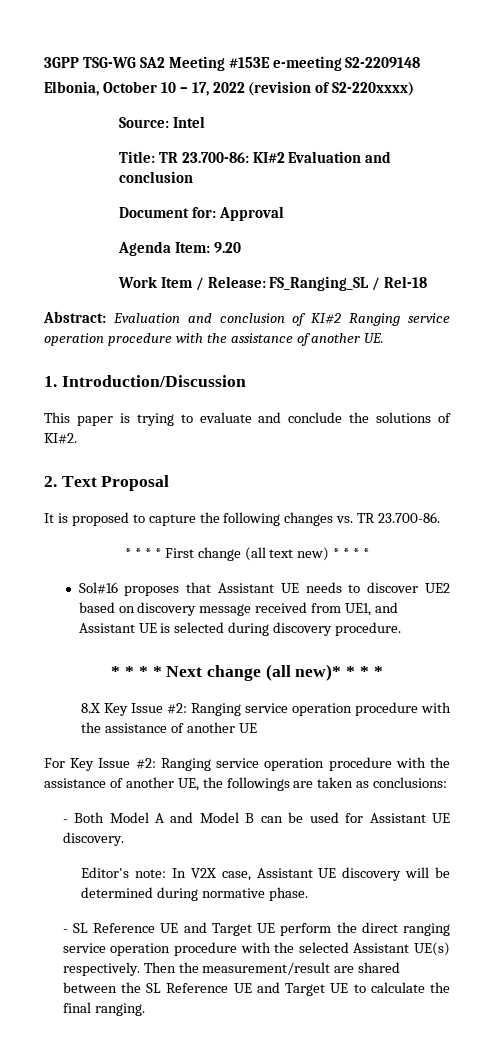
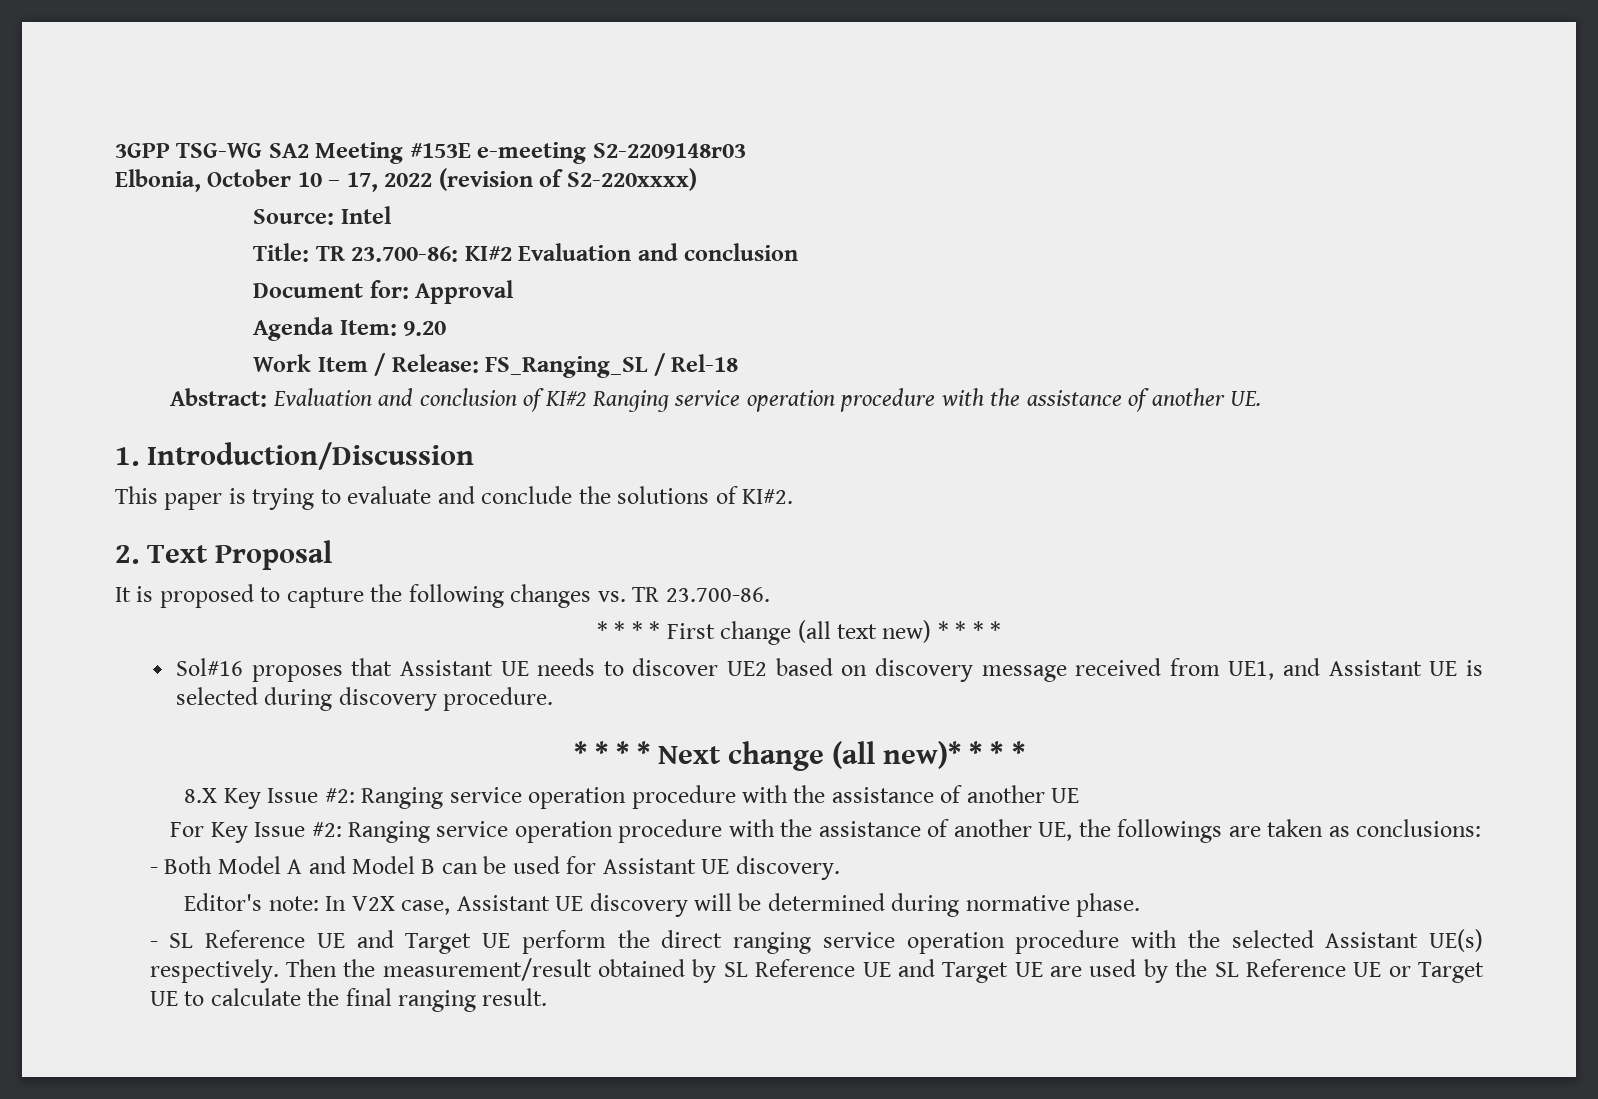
[345,57,421,68] S2-2209148 -> [592,143,746,159] S2-2209148r03
[334,962,401,973] [62,982,349,996] are shared between the SL Reference UE and Target UE -> [598,959,1485,983] [149,991,178,1006] obtained by SL Reference UE and Target UE are used by the SL Reference UE or Target UE
[94,1003,145,1016] ranging. -> [397,988,548,1012] ranging result.

